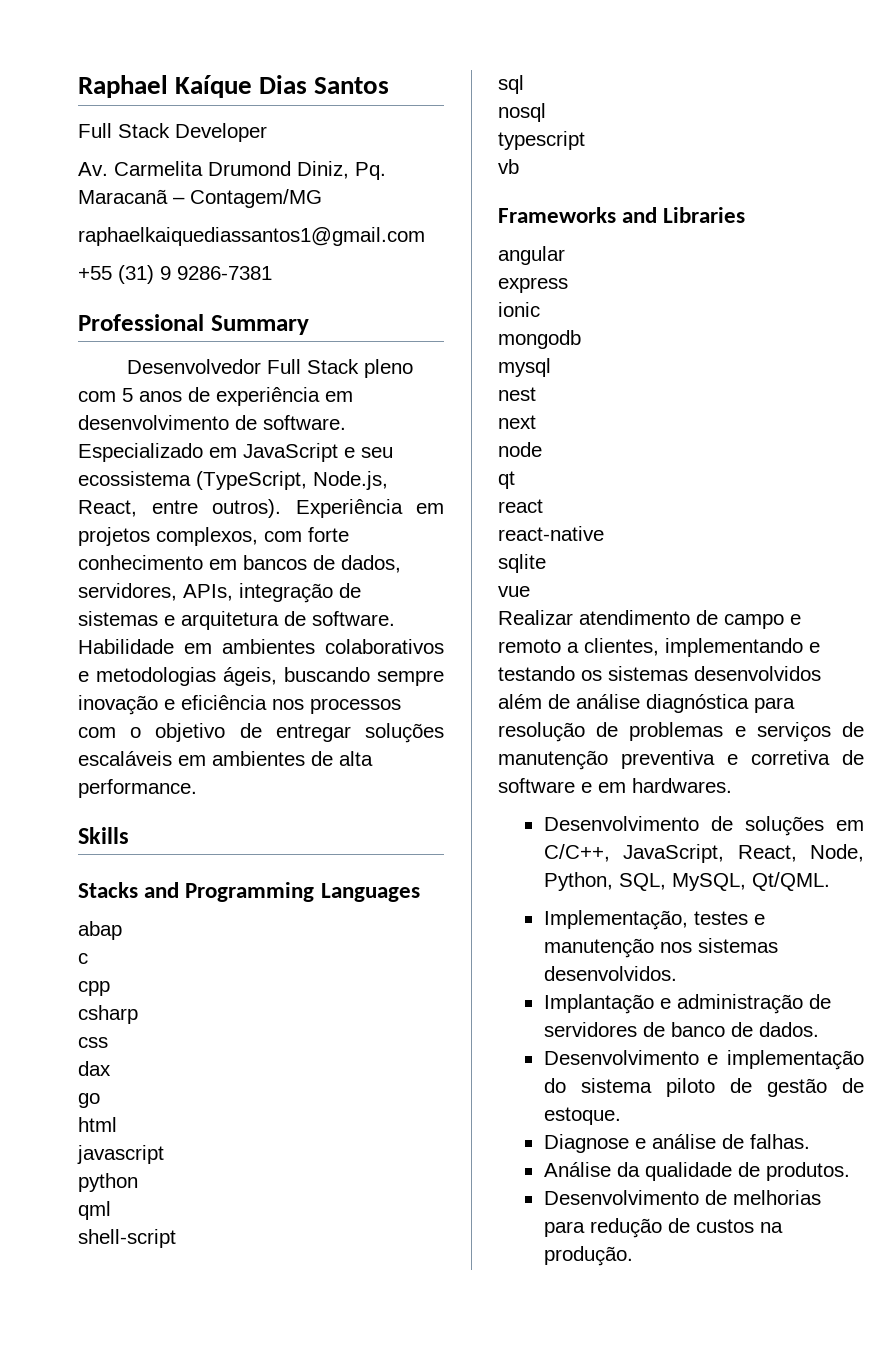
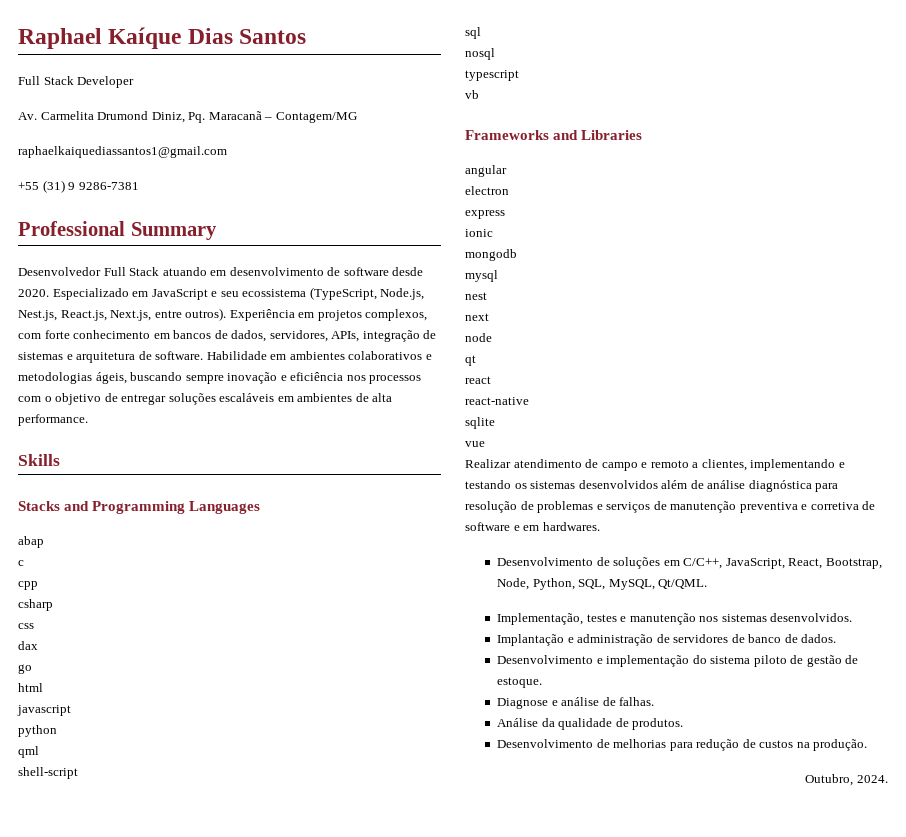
[364,359,414,378] [78,387,353,406] [78,415,346,430] pleno com 5 anos de experiência em desenvolvimento de software. -> [162,267,424,276] [18,289,49,297] atuando em desenvolvimento de software desde 2020.
[78,500,137,517] React, -> [18,310,152,321] Nest.js, React.js, Next.js,
(565, 255) none -> [465,186,509,195] // electron
(797, 853) none -> [825,558,882,569] Bootstrap,
(633, 1256) none -> [805,774,888,786] // Outubro, 2024.

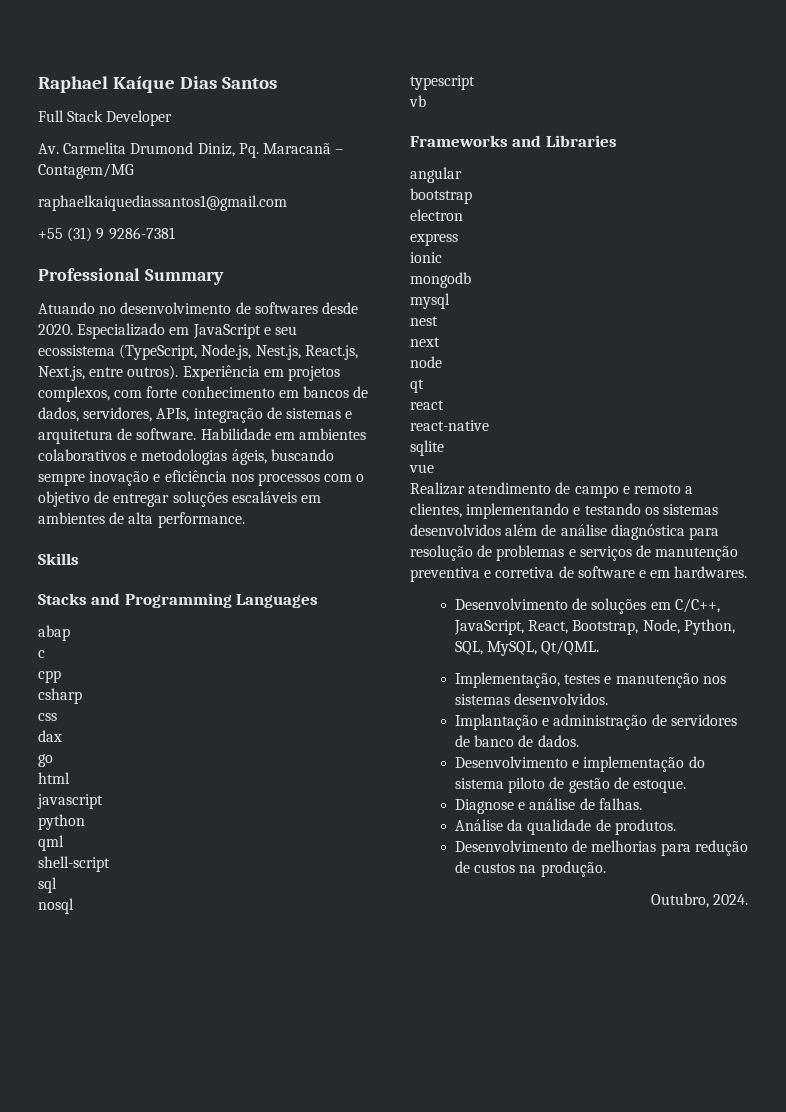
[18,267,227,276] Desenvolvedor Full Stack atuando em -> [38,302,117,314] Atuando no
[343,267,389,276] software -> [254,302,318,314] softwares
(507, 171) none -> [410,188,472,204] // bootstrap

